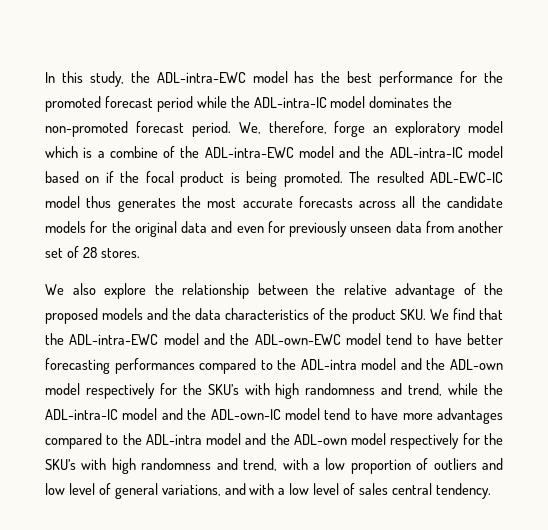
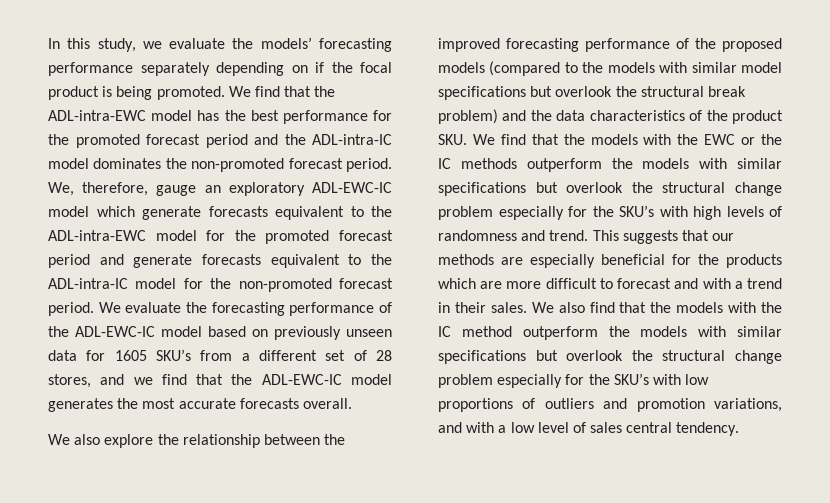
(124, 79) none -> [142,37,392,52] [48,62,392,76] [48,86,312,100] we evaluate the models’ forecasting performance separately depending on if the focal product is being promoted. We find that
[196,96,227,108] while -> [254,134,278,145] and
[334,121,366,137] forge -> [156,185,197,196] gauge
(462, 129) none -> [312,182,392,193] ADL-EWC-IC
[83,146,503,158] [45,171,503,187] [45,196,112,208] is a combine of the ADL-intra-EWC model and the ADL-intra-IC model based on if the focal product is being promoted. The resulted ADL-EWC-IC model thus -> [142,206,392,220] [48,230,393,244] [48,254,392,268] [48,278,393,292] [48,302,392,316] [48,326,392,340] [48,349,392,361] [48,374,392,388] generate forecasts equivalent to the ADL-intra-EWC model for the promoted forecast period and generate forecasts equivalent to the ADL-intra-IC model for the non-promoted forecast period. We evaluate the forecasting performance of the ADL-EWC-IC model based on previously unseen data for 1605 SKU’s from a different set of 28 stores, and we find that the ADL-EWC-IC model
[359,196,504,208] [45,221,503,237] [45,246,140,258] across all the candidate models for the original data and even for previously unseen data from another set of 28 stores. -> [302,398,352,409] overall.
[343,283,455,299] relative advantage -> [438,38,670,52] improved forecasting performance
(143, 314) none -> [489,61,782,76] [438,86,746,100] [438,109,498,124] (compared to the models with similar model specifications but overlook the structural break problem)
[69,333,504,345] [45,358,503,374] [45,383,504,399] [45,408,503,424] [45,433,503,449] [45,458,504,474] [45,483,158,499] ADL-intra-EWC model and the ADL-own-EWC model tend to have better forecasting performances compared to the ADL-intra model and the ADL-own model respectively for the SKU’s with high randomness and trend, while the ADL-intra-IC model and the ADL-own-IC model tend to have more advantages compared to the ADL-intra model and the ADL-own model respectively for the SKU’s with high randomness and trend, with a low proportion of outliers and low level of general -> [590,134,782,145] [438,158,782,172] [438,182,782,196] [438,205,782,220] [438,230,735,244] [438,254,782,268] [438,278,782,289] [438,302,782,313] [438,326,782,340] [438,350,782,364] [438,373,710,388] [438,398,705,412] models with the EWC or the IC methods outperform the models with similar specifications but overlook the structural change problem especially for the SKU’s with high levels of randomness and trend. This suggests that our methods are especially beneficial for the products which are more difficult to forecast and with a trend in their sales. We also find that the models with the IC method outperform the models with similar specifications but overlook the structural change problem especially for the SKU’s with low proportions of outliers and promotion

